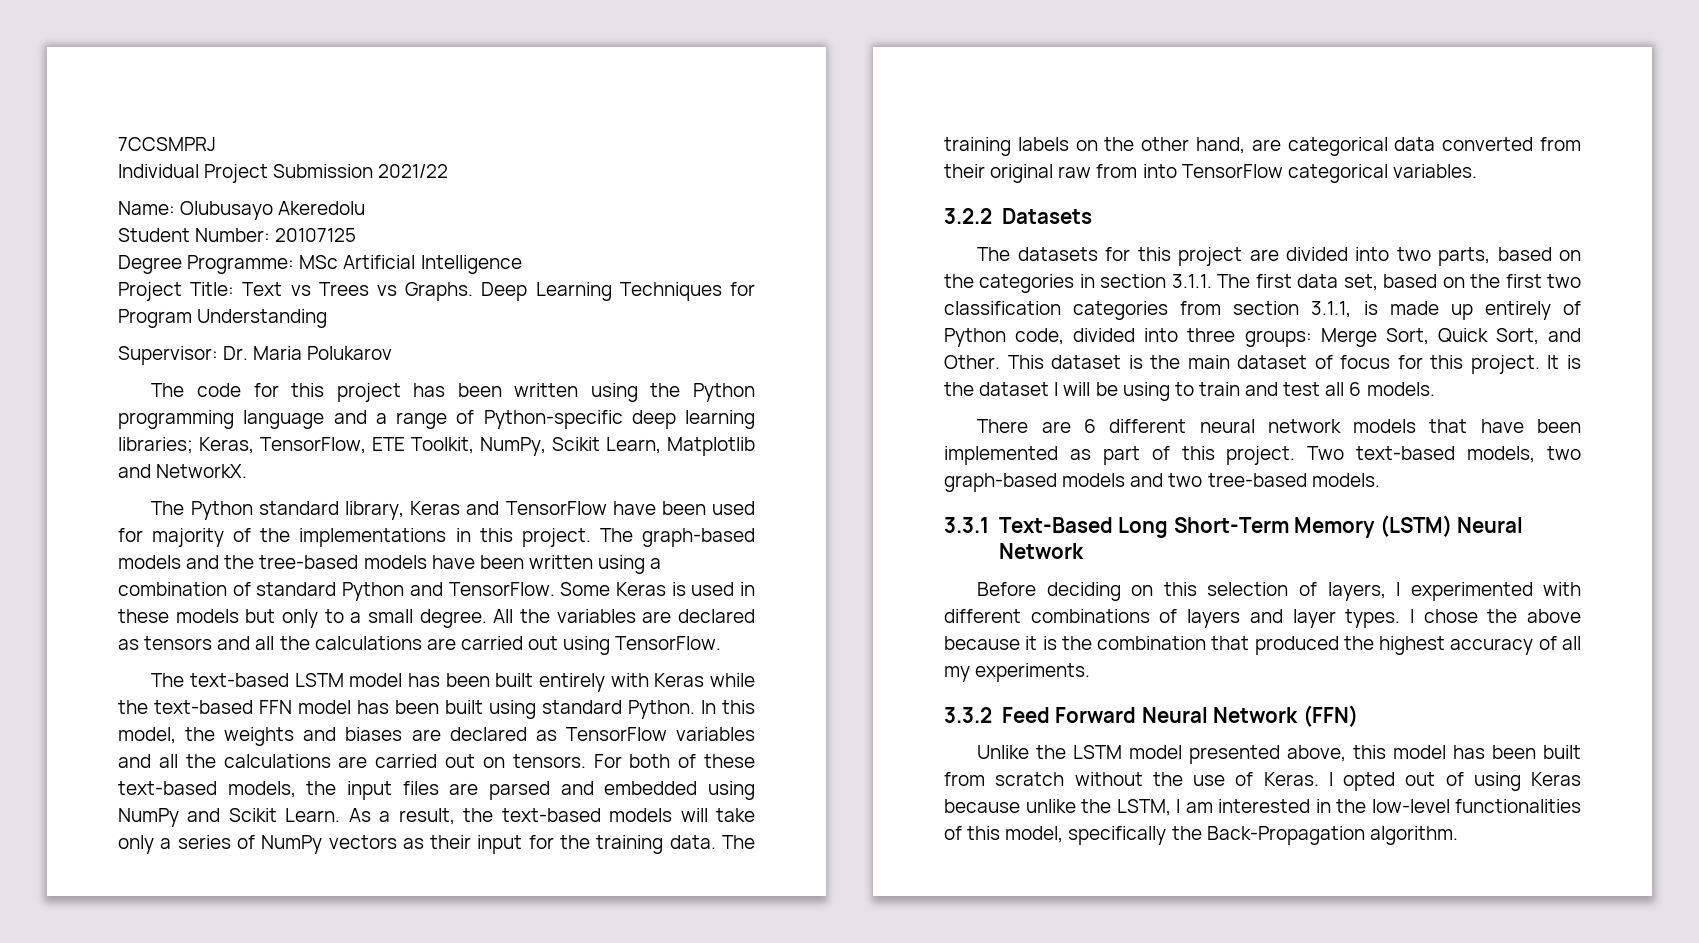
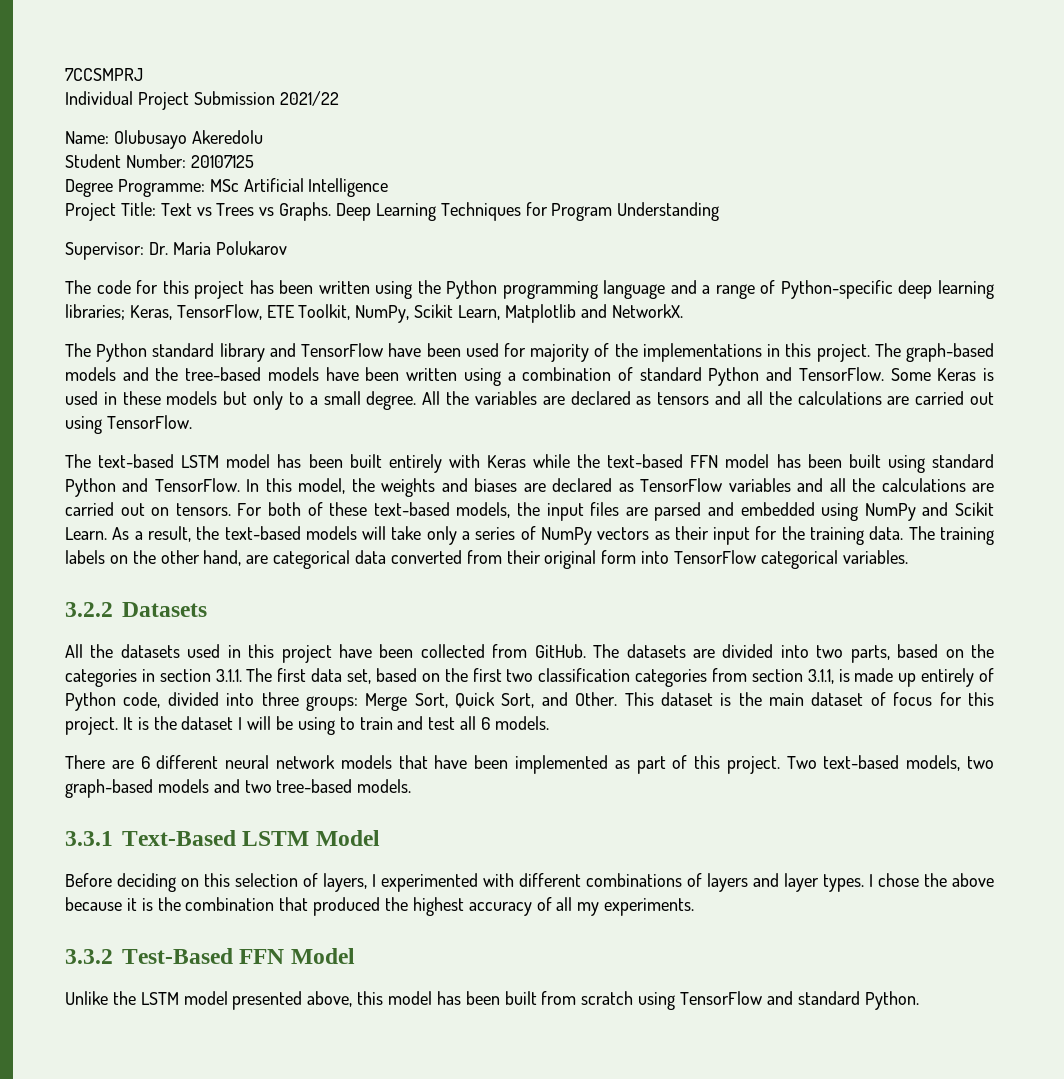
[344,501,461,520] library, Keras -> [219,343,265,362] library
[628,700,695,719] Python. -> [65,478,240,497] Python and TensorFlow.
[1058,164,1138,178] raw from -> [601,550,637,564] form
[977,247,1243,266] The datasets for this project -> [65,644,686,663] All the datasets used in this project have been collected from GitHub. The datasets
[1118,515,1524,538] [998,543,1084,559] Long Short-Term Memory (LSTM) Neural Network -> [242,830,380,846] LSTM Model
[1001,705,1358,727] Feed Forward Neural Network (FFN) -> [122,948,355,964] Test-Based FFN Model
[1074,772,1581,791] [944,799,1581,816] [944,826,1458,845] without the use of Keras. I opted out of using Keras because unlike the LSTM, I am interested in the low-level functionalities of this model, specifically the Back-Propagation algorithm. -> [638,991,919,1010] using TensorFlow and standard Python.

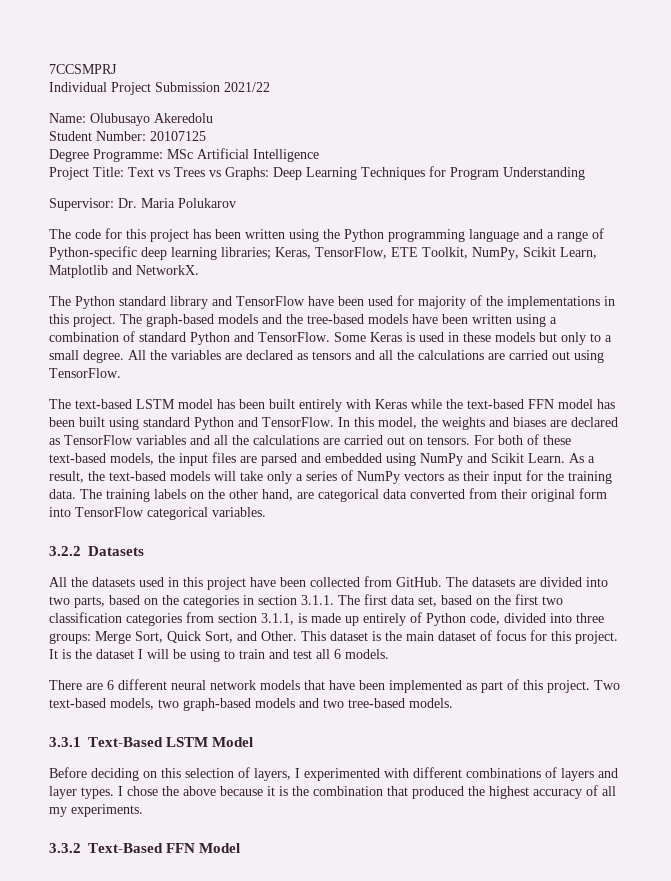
[279,202,332,221] Graphs. -> [225,167,269,180] Graphs:
[122,948,233,964] Test-Based -> [88,843,163,853] Text-Based
[65,991,919,1010] // Unlike the LSTM model presented above, this model has been built from scratch using TensorFlow and standard Python. -> (241, 848) none

